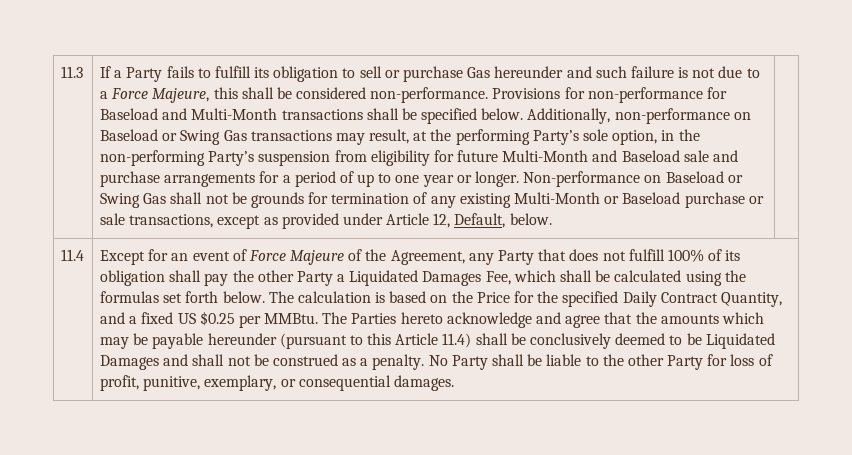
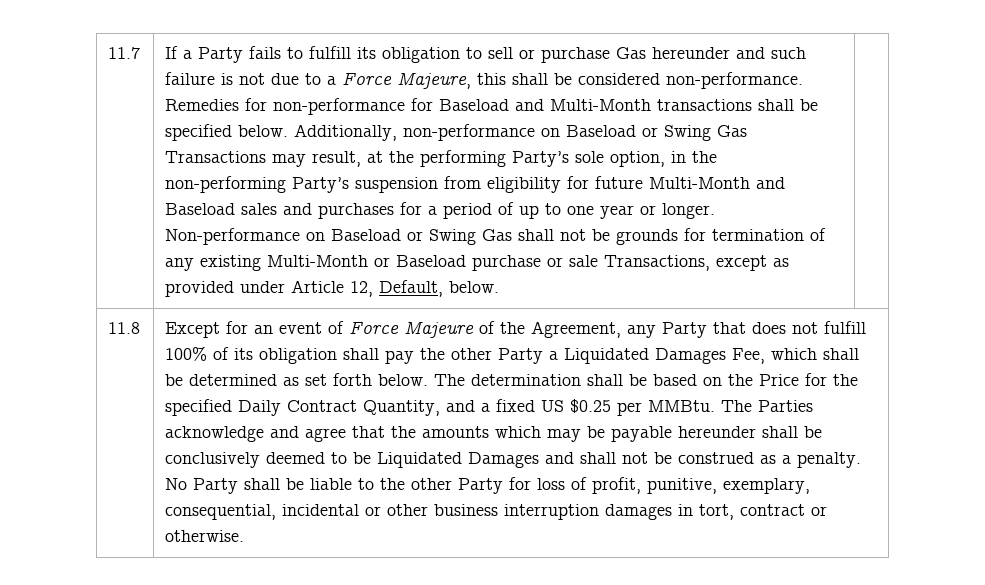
[60,66,83,78] 11.3 -> [108,47,141,59] 11.7
[492,88,561,99] Provisions -> [165,99,240,111] Remedies
[250,130,332,141] transactions -> [165,151,267,163] Transactions
[683,150,738,162] [99,171,256,187] sale and purchase arrangements -> [241,203,395,219] sales and purchases
[129,214,214,228] transactions, -> [604,255,711,271] Transactions,
[60,249,84,261] 11.4 -> [108,322,141,334] 11.8
[614,270,746,286] [99,291,159,303] calculated using the formulas -> [189,374,300,386] determined as
[297,291,386,303] calculation is -> [471,374,648,386] determination shall be
[400,312,443,324] hereto -> (814, 406) none
[279,333,472,349] (pursuant to this Article 11.4) -> (757, 432) none
[280,375,454,391] or consequential damages. -> [165,504,828,520] [165,530,245,542] consequential, incidental or other business interruption damages in tort, contract or otherwise.

